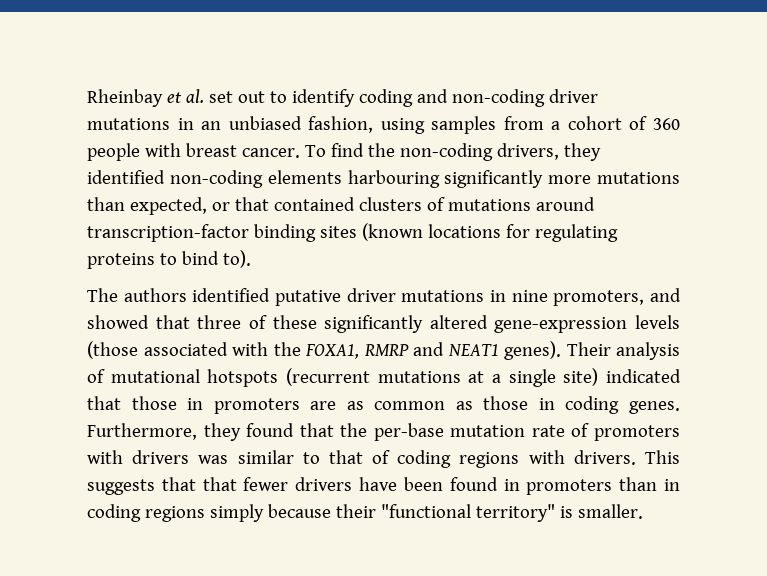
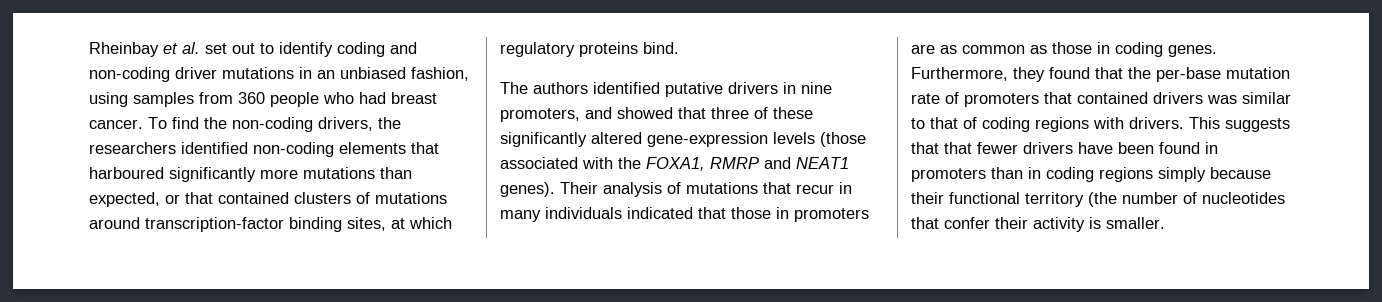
[551,116,680,130] [87,143,181,161] a cohort of 360 people with -> [238,92,386,107] 360 people who had
[563,143,601,161] they -> [378,117,401,129] [89,142,176,154] the researchers
[347,170,440,188] harbouring -> [411,142,439,154] [89,167,164,179] that harboured
[319,223,618,242] [87,250,251,269] sites (known locations for regulating proteins to bind to). -> [347,217,452,231] [500,42,679,57] sites, at which regulatory proteins bind.
[346,288,485,302] driver mutations -> [728,82,778,94] drivers
[110,368,599,387] mutational hotspots (recurrent mutations at a single site) -> [686,182,852,194] [500,207,622,222] mutations that recur in many individuals
[87,450,123,464] with -> [1044,92,1148,104] that contained
[380,504,555,522] "functional territory" -> [949,192,1285,207] [911,217,1085,232] functional territory (the number of nucleotides that confer their activity

